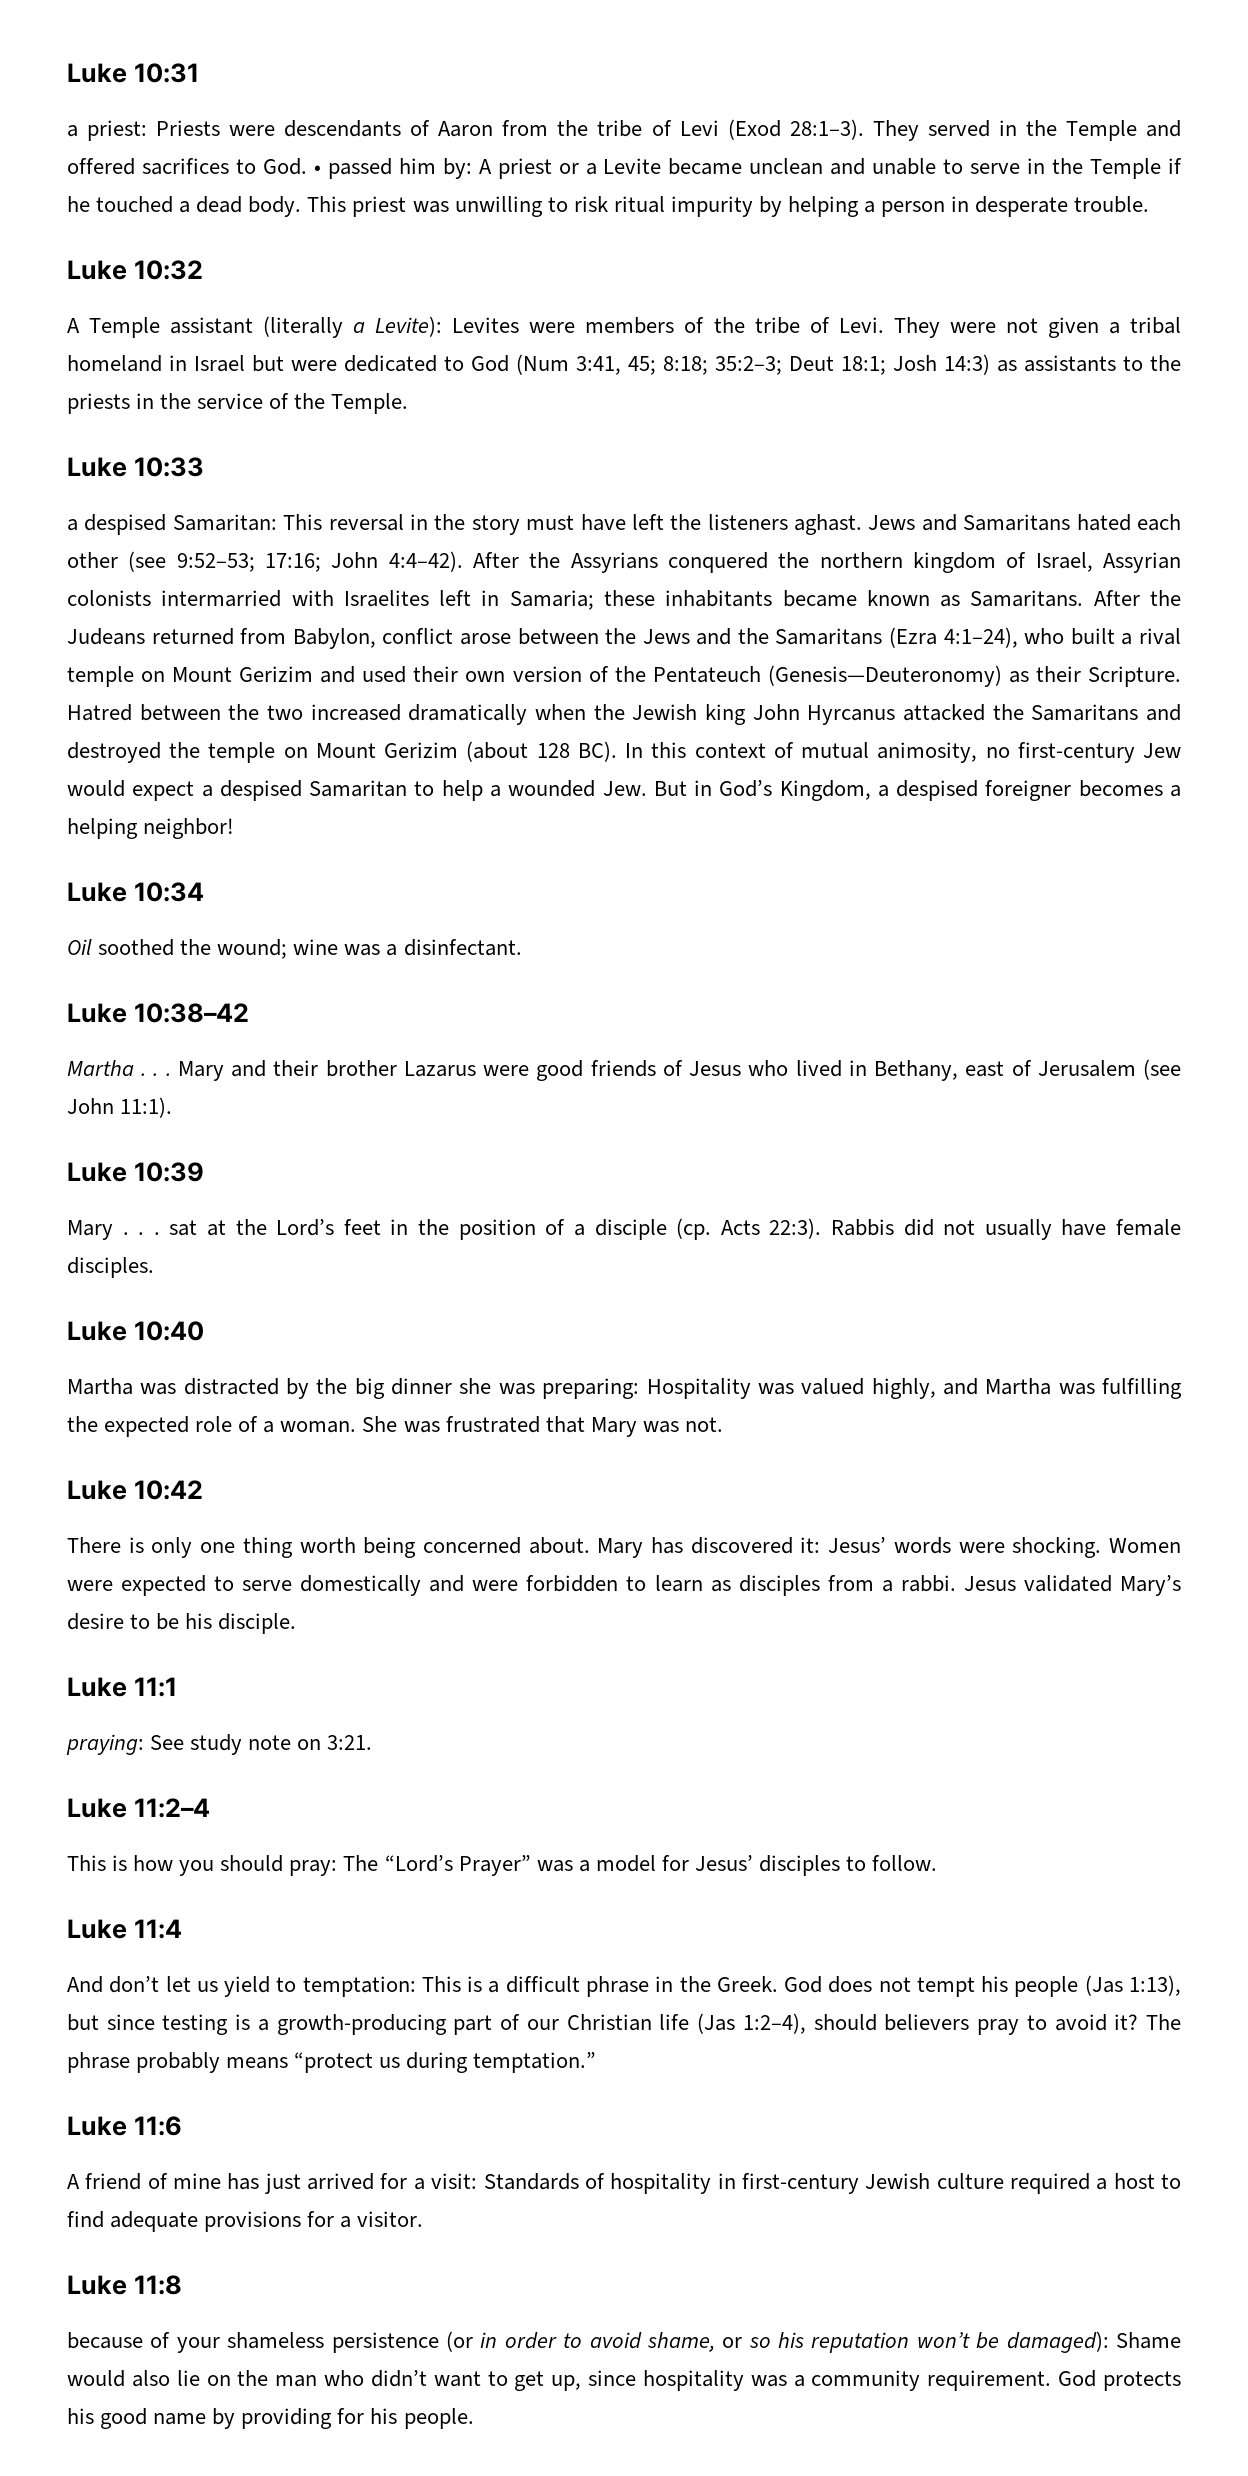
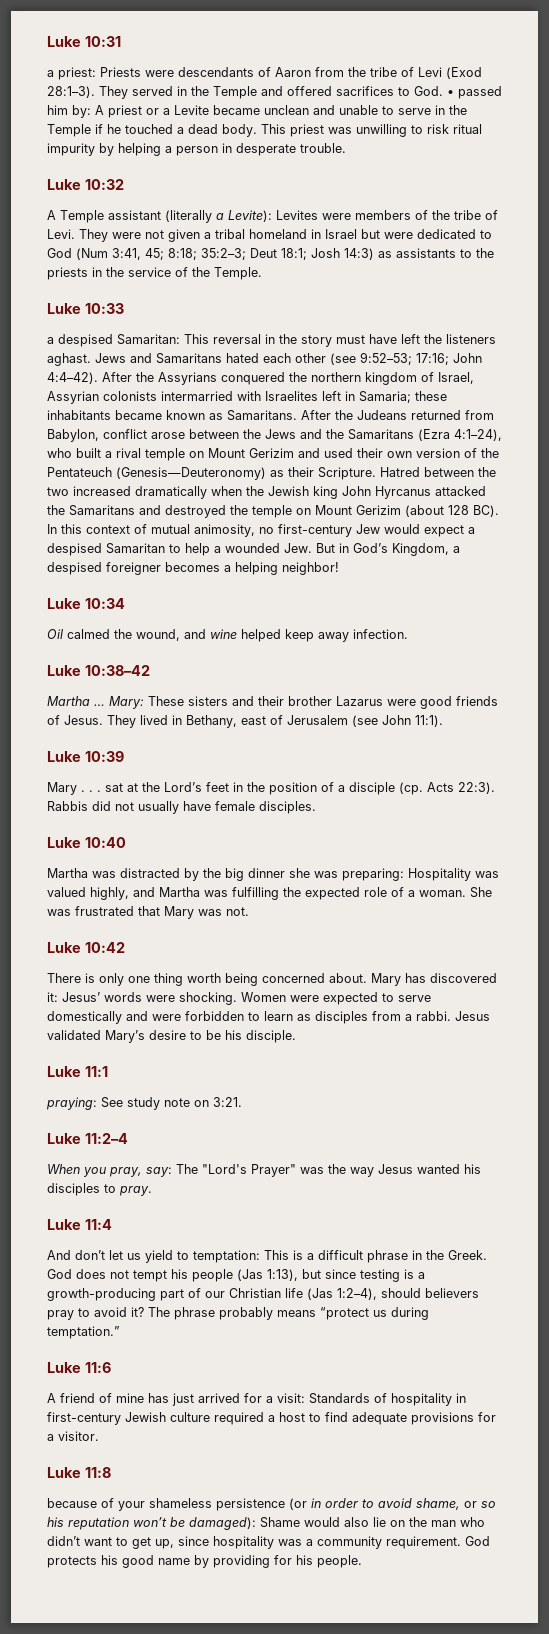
[98,939,522,959] soothed the wound; wine was a disinfectant. -> [67,629,408,642] calmed the wound, and wine helped keep away infection.
[141,1061,224,1081] . . . Mary -> [94,696,228,709] … Mary: These sisters
[689,1060,789,1076] Jesus who -> [64,715,136,728] Jesus. They
[67,1855,753,1876] This is how you should pray: The “Lord’s Prayer” was a model for Jesus’ -> [47,1164,481,1177] When you pray, say: The "Lord's Prayer" was the way Jesus wanted his
[872,1855,938,1871] follow. -> [119,1186,152,1196] pray.

